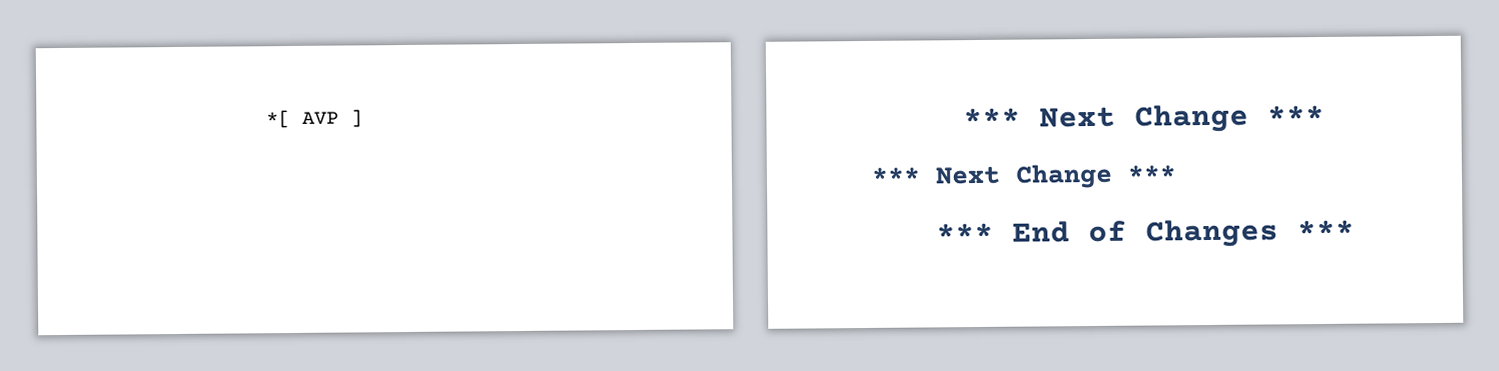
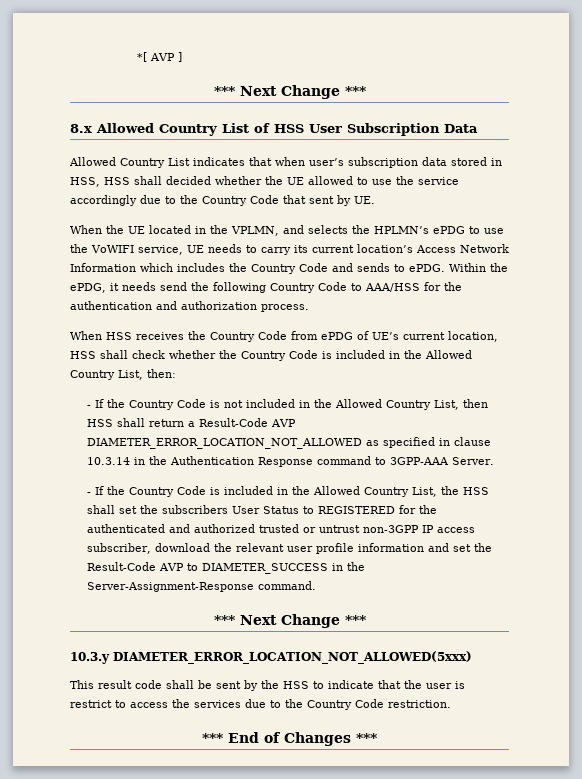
[871,163,1176,189] *** Next Change *** -> [70,123,478,136] [69,157,502,168] [70,176,459,187] [70,195,375,206] [70,225,504,236] [70,244,509,255] [70,263,508,274] [70,282,462,293] [70,301,309,312] [70,331,498,342] [70,350,472,361] [70,369,176,380] [86,399,488,410] [86,418,296,427] [86,437,491,449] [86,456,494,467] [86,486,489,497] [86,505,437,514] [86,524,475,533] [86,543,492,554] [86,562,365,574] [86,581,316,592] [213,614,367,628] [70,651,472,664] [70,680,465,691] [70,699,451,710] 8.x Allowed Country List of HSS User Subscription Data // Allowed Country List indicates that when user’s subscription data stored in HSS, HSS shall decided whether the UE allowed to use the service accordingly due to the Country Code that sent by UE. // When the UE located in the VPLMN, and selects the HPLMN’s ePDG to use the VoWIFI service, UE needs to carry its current location’s Access Network Information which includes the Country Code and sends to ePDG. Within the ePDG, it needs send the following Country Code to AAA/HSS for the authentication and authorization process. // When HSS receives the Country Code from ePDG of UE’s current location, HSS shall check whether the Country Code is included in the Allowed Country List, then: // - If the Country Code is not included in the Allowed Country List, then HSS shall return a Result-Code AVP DIAMETER_ERROR_LOCATION_NOT_ALLOWED as specified in clause 10.3.14 in the Authentication Response command to 3GPP-AAA Server. // - If the Country Code is included in the Allowed Country List, the HSS shall set the subscribers User Status to REGISTERED for the authenticated and authorized trusted or untrust non-3GPP IP access subscriber, download the relevant user profile information and set the Result-Code AVP to DIAMETER_SUCCESS in the Server-Assignment-Response command. // *** Next Change *** // 10.3.y DIAMETER_ERROR_LOCATION_NOT_ALLOWED(5xxx) // This result code shall be sent by the HSS to indicate that the user is restrict to access the services due to the Country Code restriction.

